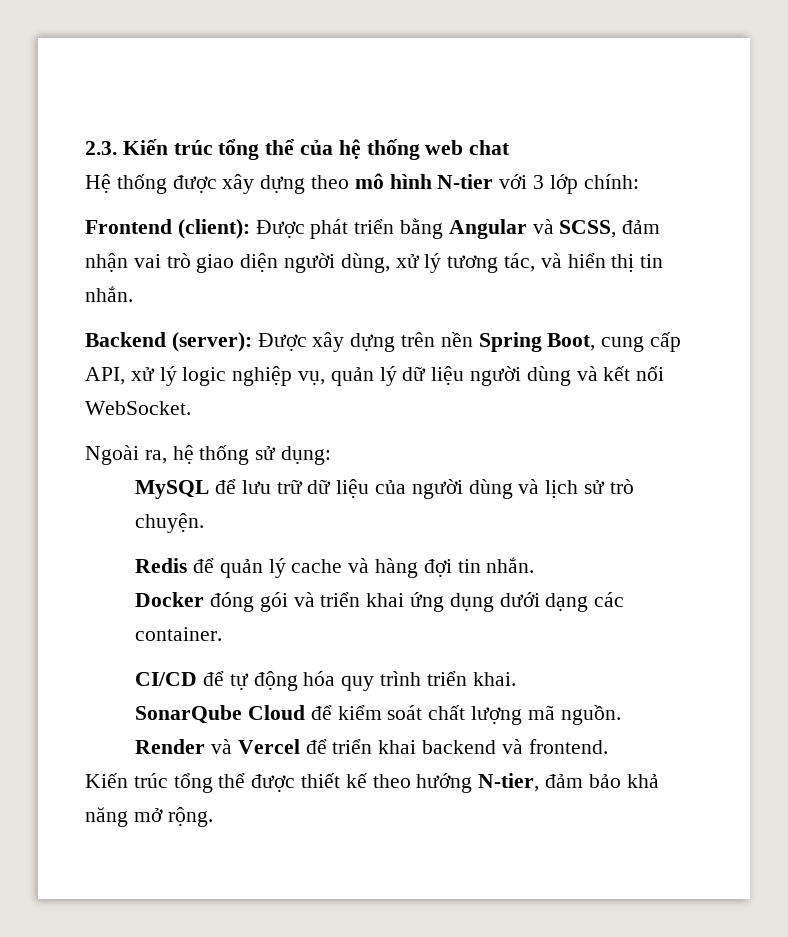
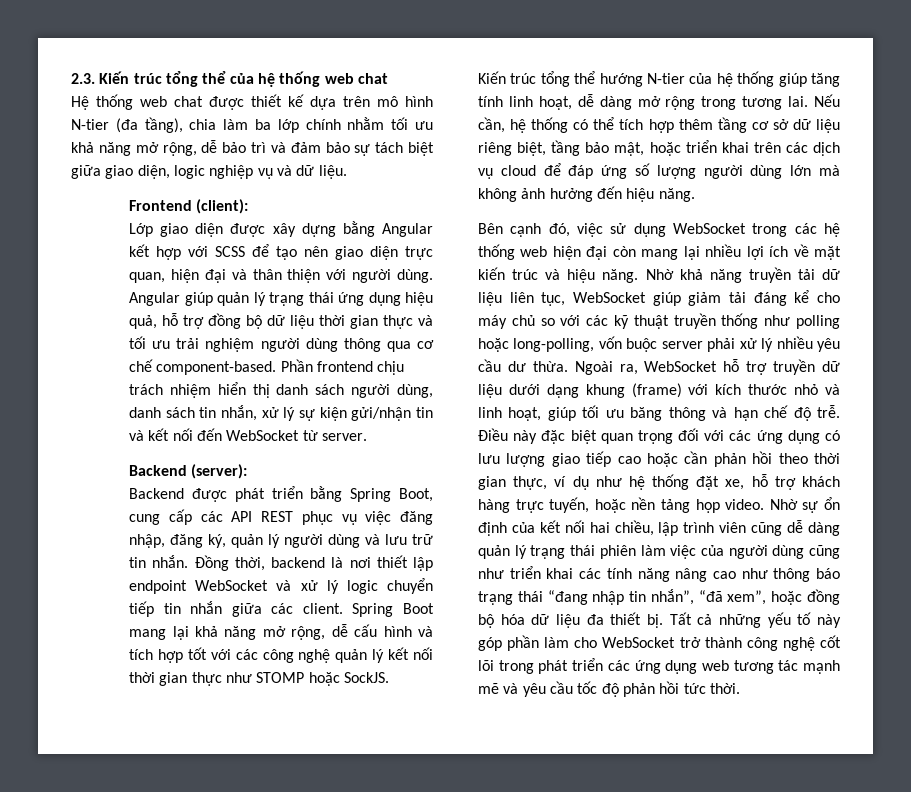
[172,173,639,194] [85,218,661,239] [85,253,664,273] [85,286,133,302] [85,332,682,352] [85,366,665,386] [85,401,191,415] [85,445,332,465] [135,479,634,499] [135,513,205,533] [135,557,535,578] [135,592,625,612] [135,627,223,641] [135,671,516,691] [135,705,621,725] [135,739,608,754] [85,773,659,793] [85,807,213,827] được xây dựng theo mô hình N-tier với 3 lớp chính: // Frontend (client): Được phát triển bằng Angular và SCSS, đảm nhận vai trò giao diện người dùng, xử lý tương tác, và hiển thị tin nhắn. // Backend (server): Được xây dựng trên nền Spring Boot, cung cấp API, xử lý logic nghiệp vụ, quản lý dữ liệu người dùng và kết nối WebSocket. // Ngoài ra, hệ thống sử dụng: // MySQL để lưu trữ dữ liệu của người dùng và lịch sử trò chuyện. // Redis để quản lý cache và hàng đợi tin nhắn. // Docker đóng gói và triển khai ứng dụng dưới dạng các container. // CI/CD để tự động hóa quy trình triển khai. // SonarQube Cloud để kiểm soát chất lượng mã nguồn. // Render và Vercel để triển khai backend và frontend. // Kiến trúc tổng thể được thiết kế theo hướng N-tier, đảm bảo khả năng mở rộng. -> [140,94,433,110] [71,117,434,133] [71,140,434,156] [71,165,347,179] [129,199,249,214] [129,221,433,237] [129,244,433,260] [129,269,433,283] [129,292,433,306] [129,313,433,329] [129,336,434,352] [129,359,405,375] [129,382,433,398] [129,405,433,421] [129,428,367,441] [129,464,248,479] [129,486,434,502] [129,509,433,525] [129,534,434,548] [129,555,433,571] [129,578,433,594] [129,601,434,617] [129,624,433,640] [129,647,433,663] [129,672,389,686] [478,71,840,87] [478,94,840,110] [478,117,840,133] [478,140,840,156] [478,163,840,179] [478,186,695,202] [478,223,840,237] [478,244,841,260] [478,267,840,283] [478,290,840,306] [478,313,840,329] [478,336,841,352] [478,359,840,375] [478,383,840,398] [478,405,840,421] [478,428,840,444] [478,451,840,467] [478,474,840,490] [478,497,840,513] [478,520,840,536] [478,545,840,559] [478,566,840,582] [478,589,840,605] [478,612,841,628] [478,635,841,651] [478,658,840,674] [478,681,740,697] web chat được thiết kế dựa trên mô hình N-tier (đa tầng), chia làm ba lớp chính nhằm tối ưu khả năng mở rộng, dễ bảo trì và đảm bảo sự tách biệt giữa giao diện, logic nghiệp vụ và dữ liệu. // Frontend (client): // Lớp giao diện được xây dựng bằng Angular kết hợp với SCSS để tạo nên giao diện trực quan, hiện đại và thân thiện với người dùng. Angular giúp quản lý trạng thái ứng dụng hiệu quả, hỗ trợ đồng bộ dữ liệu thời gian thực và tối ưu trải nghiệm người dùng thông qua cơ chế component-based. Phần frontend chịu trách nhiệm hiển thị danh sách người dùng, danh sách tin nhắn, xử lý sự kiện gửi/nhận tin và kết nối đến WebSocket từ server. // Backend (server): // Backend được phát triển bằng Spring Boot, cung cấp các API REST phục vụ việc đăng nhập, đăng ký, quản lý người dùng và lưu trữ tin nhắn. Đồng thời, backend là nơi thiết lập endpoint WebSocket và xử lý logic chuyển tiếp tin nhắn giữa các client. Spring Boot mang lại khả năng mở rộng, dễ cấu hình và tích hợp tốt với các công nghệ quản lý kết nối thời gian thực như STOMP hoặc SockJS. // Kiến trúc tổng thể hướng N-tier của hệ thống giúp tăng tính linh hoạt, dễ dàng mở rộng trong tương lai. Nếu cần, hệ thống có thể tích hợp thêm tầng cơ sở dữ liệu riêng biệt, tầng bảo mật, hoặc triển khai trên các dịch vụ cloud để đáp ứng số lượng người dùng lớn mà không ảnh hưởng đến hiệu năng. // Bên cạnh đó, việc sử dụng WebSocket trong các hệ thống web hiện đại còn mang lại nhiều lợi ích về mặt kiến trúc và hiệu năng. Nhờ khả năng truyền tải dữ liệu liên tục, WebSocket giúp giảm tải đáng kể cho máy chủ so với các kỹ thuật truyền thống như polling hoặc long-polling, vốn buộc server phải xử lý nhiều yêu cầu dư thừa. Ngoài ra, WebSocket hỗ trợ truyền dữ liệu dưới dạng khung (frame) với kích thước nhỏ và linh hoạt, giúp tối ưu băng thông và hạn chế độ trễ. Điều này đặc biệt quan trọng đối với các ứng dụng có lưu lượng giao tiếp cao hoặc cần phản hồi theo thời gian thực, ví dụ như hệ thống đặt xe, hỗ trợ khách hàng trực tuyến, hoặc nền tảng họp video. Nhờ sự ổn định của kết nối hai chiều, lập trình viên cũng dễ dàng quản lý trạng thái phiên làm việc của người dùng cũng như triển khai các tính năng nâng cao như thông báo trạng thái “đang nhập tin nhắn”, “đã xem”, hoặc đồng bộ hóa dữ liệu đa thiết bị. Tất cả những yếu tố này góp phần làm cho WebSocket trở thành công nghệ cốt lõi trong phát triển các ứng dụng web tương tác mạnh mẽ và yêu cầu tốc độ phản hồi tức thời.

